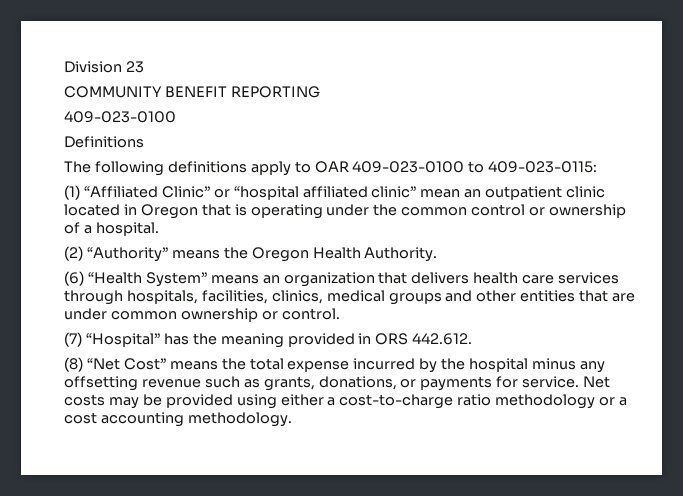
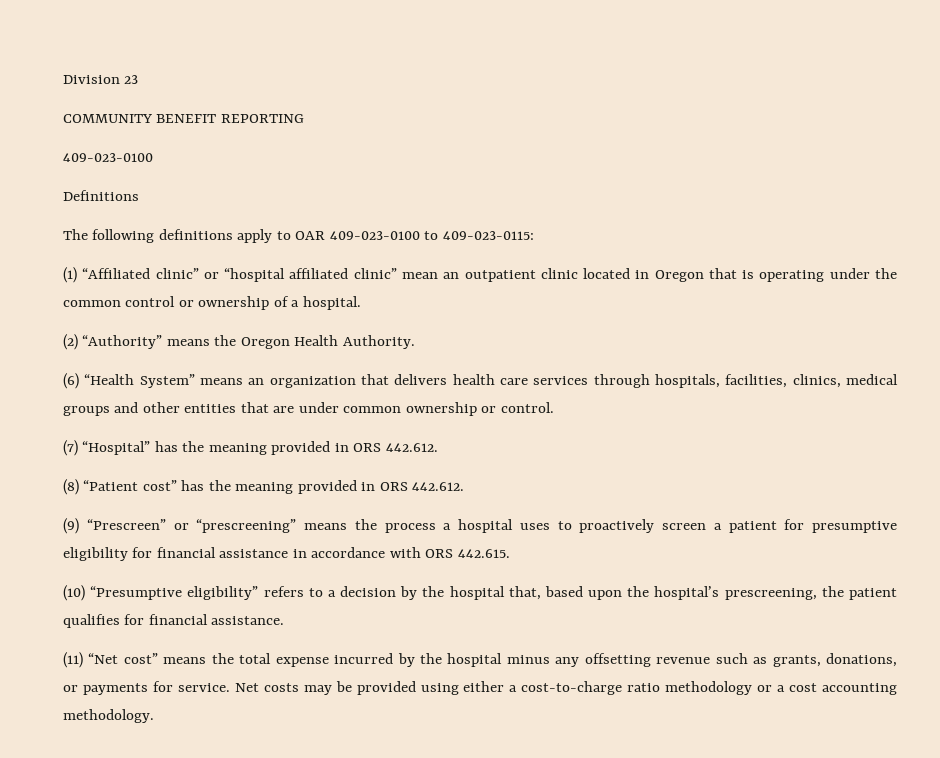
[161,186,210,198] Clinic” -> [155,268,199,279] clinic”
[86,358,166,370] “Net Cost” -> [83,480,465,494] [63,518,897,534] [63,547,510,561] [63,585,897,601] [63,614,285,628] [63,652,158,668] “Patient cost” has the meaning provided in ORS 442.612. // (9) “Prescreen” or “prescreening” means the process a hospital uses to proactively screen a patient for presumptive eligibility for financial assistance in accordance with ORS 442.615. // (10) “Presumptive eligibility” refers to a decision by the hospital that, based upon the hospital’s prescreening, the patient qualifies for financial assistance. // (11) “Net cost”

